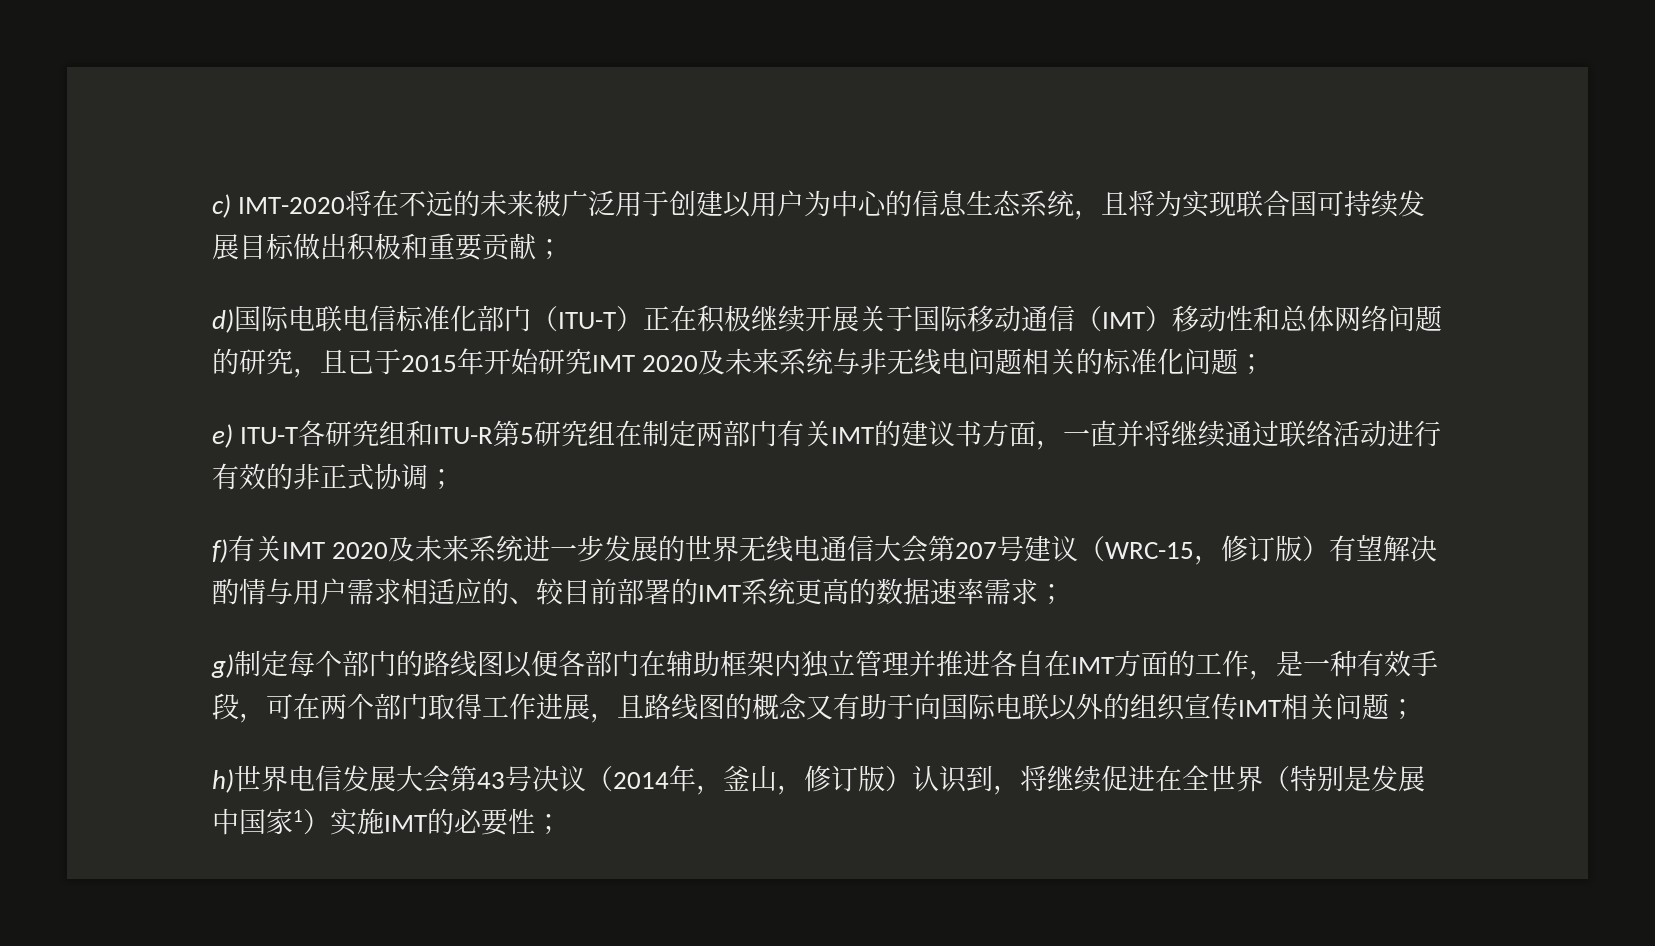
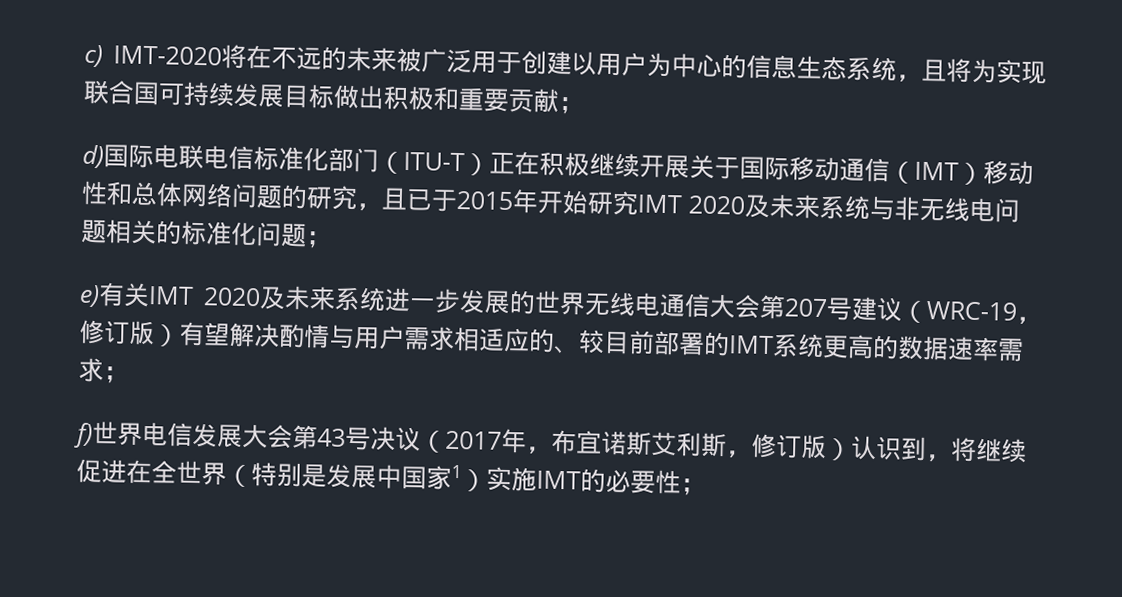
[240,420,1442,450] [212,463,455,490] [212,539,228,563] ITU-T各研究组和ITU-R第5研究组在制定两部门有关IMT的建议书方面，一直并将继续通过联络活动进行有效的非正式协调； // f) -> (100, 296) none
[1105,542,1195,559] WRC-15 -> [926,301,1018,321] WRC-19
[211,650,1438,680] [212,693,1416,723] [212,769,234,793] g)制定每个部门的路线图以便各部门在辅助框架内独立管理并推进各自在IMT方面的工作，是一种有效手段，可在两个部门取得工作进展，且路线图的概念又有助于向国际电联以外的组织宣传IMT相关问题； // h) -> [74,422,93,449] f)
[613,765,777,795] 2014年，釜山 -> [445,428,727,458] 2017年，布宜诺斯艾利斯

